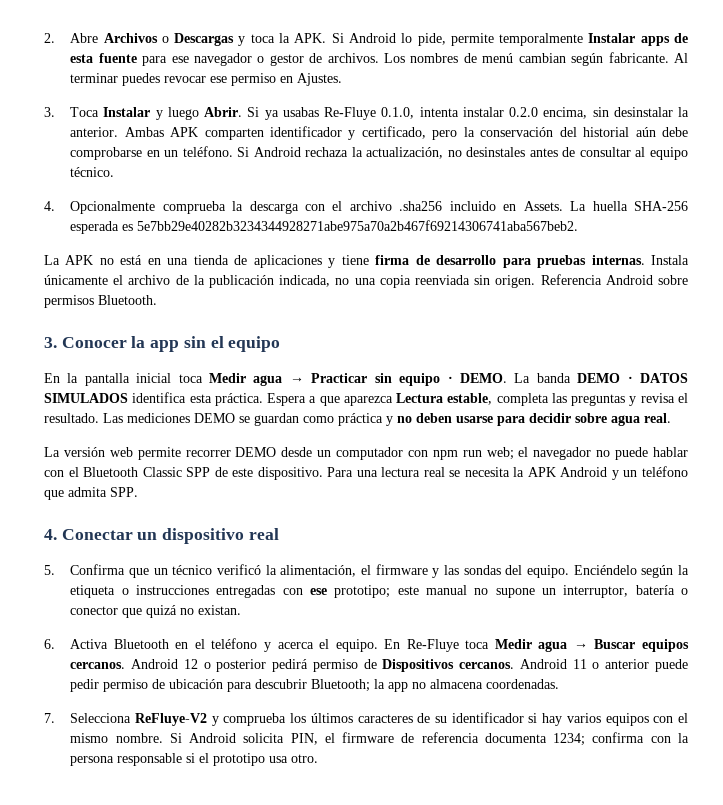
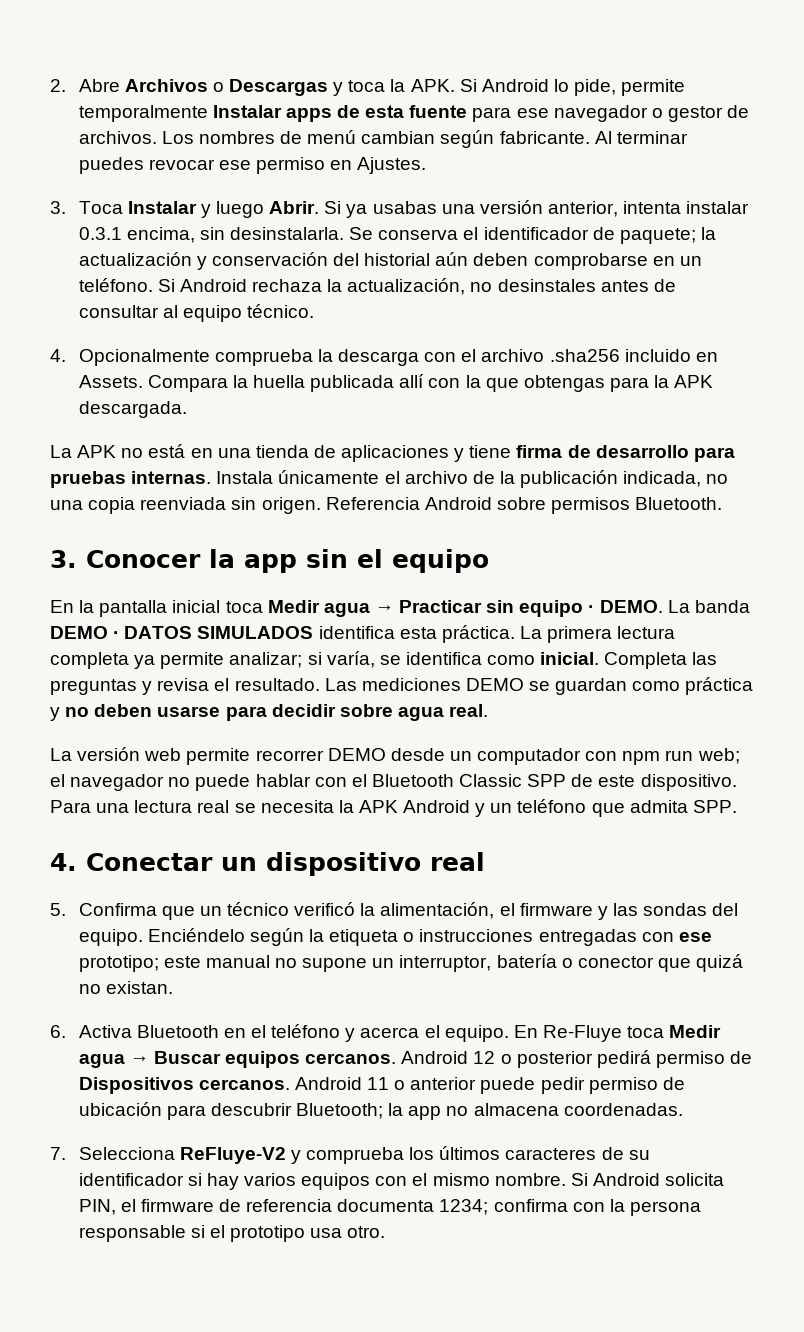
[324,107,415,120] Re-Fluye 0.1.0, -> [441,200,618,217] una versión anterior,
[509,107,539,117] 0.2.0 -> [78,227,122,240] 0.3.1
[613,107,689,117] [70,126,475,140] desinstalar la anterior. Ambas APK comparten identificador y certificado, pero la -> [230,227,716,244] [78,252,207,270] desinstalarla. Se conserva el identificador de paquete; la actualización y
[662,127,689,137] debe -> [473,253,529,266] deben
[570,201,689,211] [70,220,579,234] La huella SHA-256 esperada es 5e7bb29e40282b3234344928271abe975a70a2b467f69214306741aba567beb2. -> [147,374,714,392] [78,401,187,418] Compara la huella publicada allí con la que obtengas para la APK descargada.
[267,393,549,406] Espera a que aparezca Lectura estable, completa -> [519,626,676,643] [50,651,688,669] La primera lectura completa ya permite analizar; si varía, se identifica como inicial. Completa

